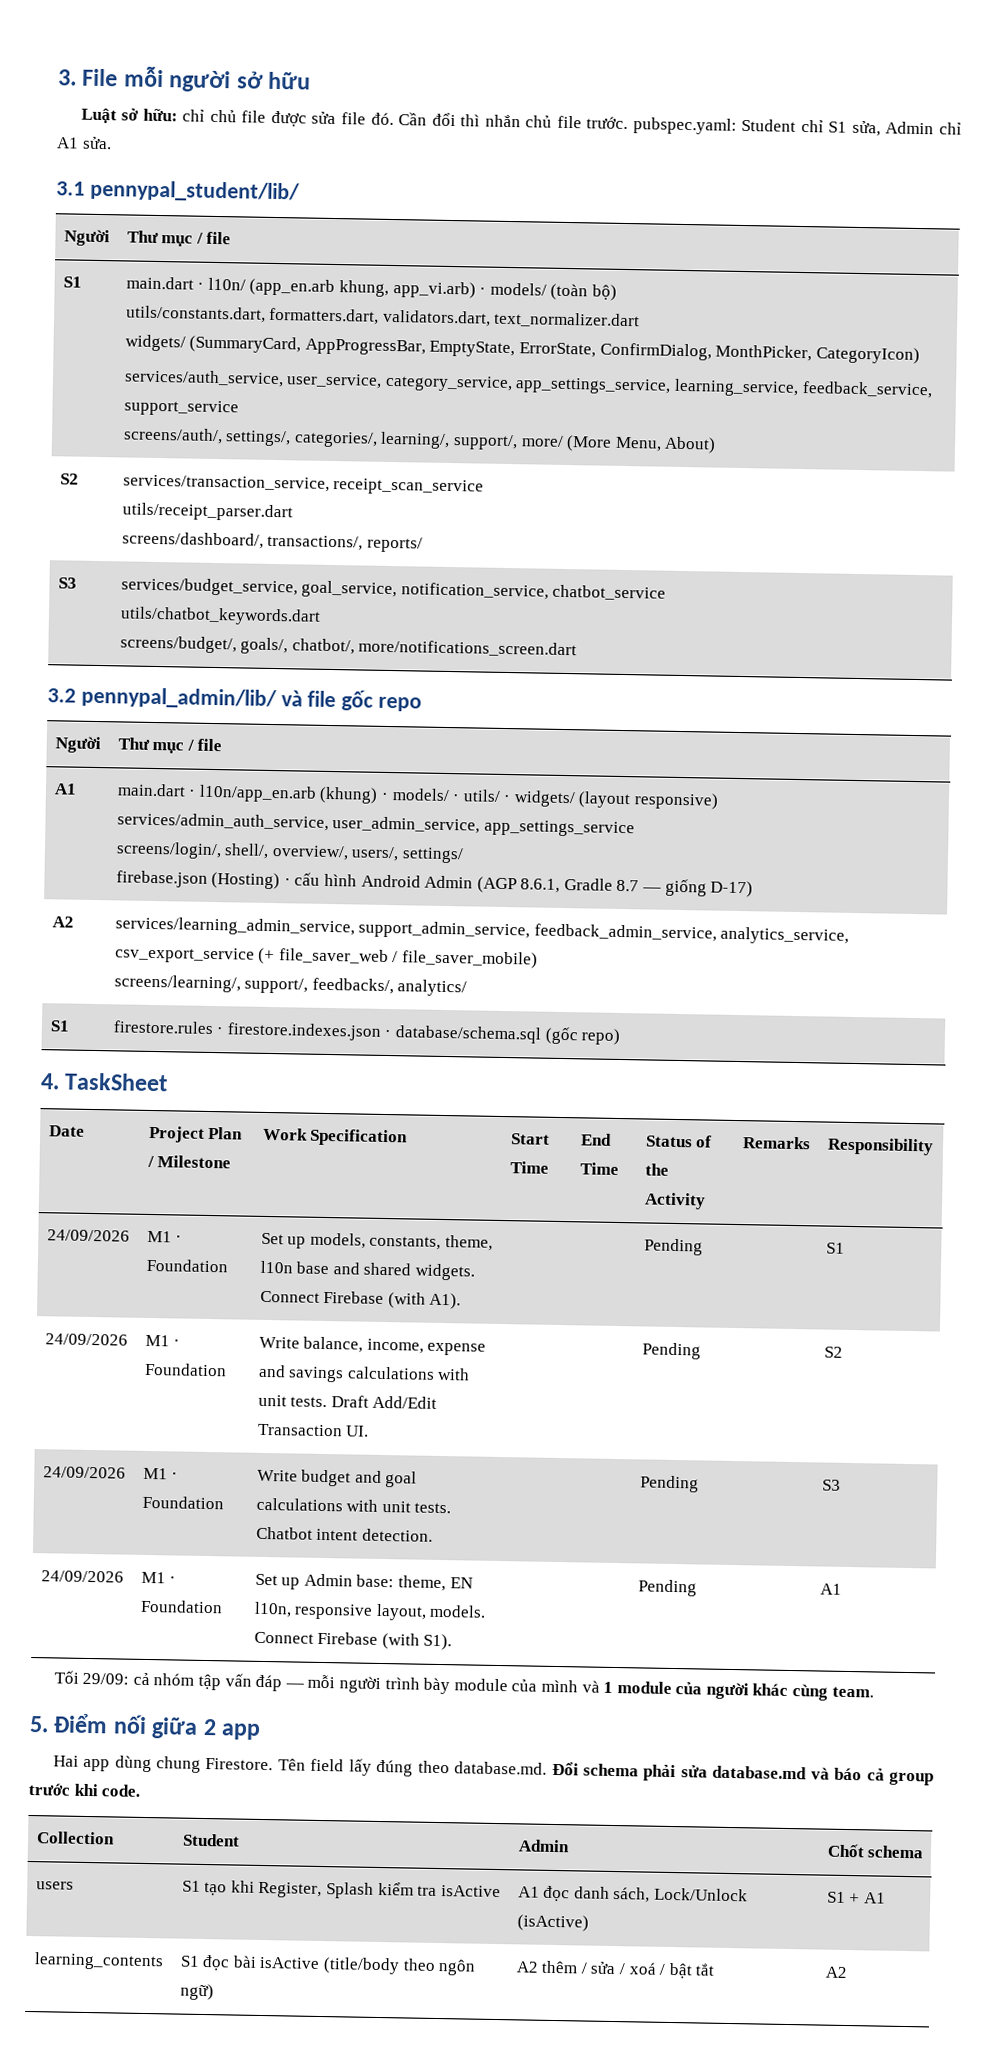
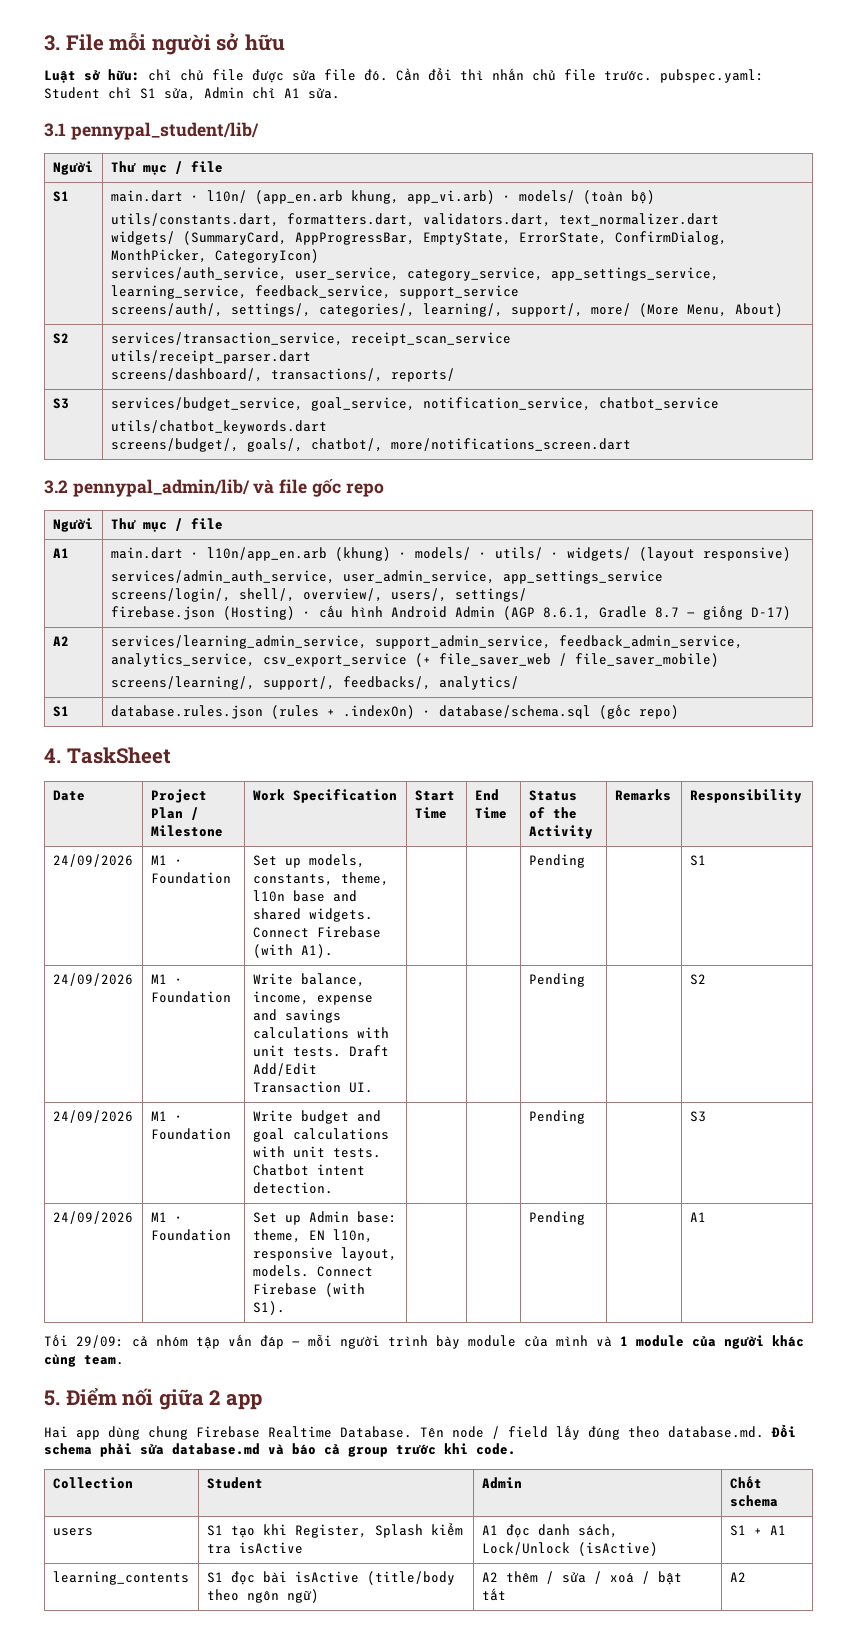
[112,1020,382,1041] firestore.rules · firestore.indexes.json -> [110,705,415,719] database.rules.json (rules + .indexOn)
[205,1758,306,1771] Firestore. Tên -> [196,1426,500,1439] Firebase Realtime Database. Tên node /

